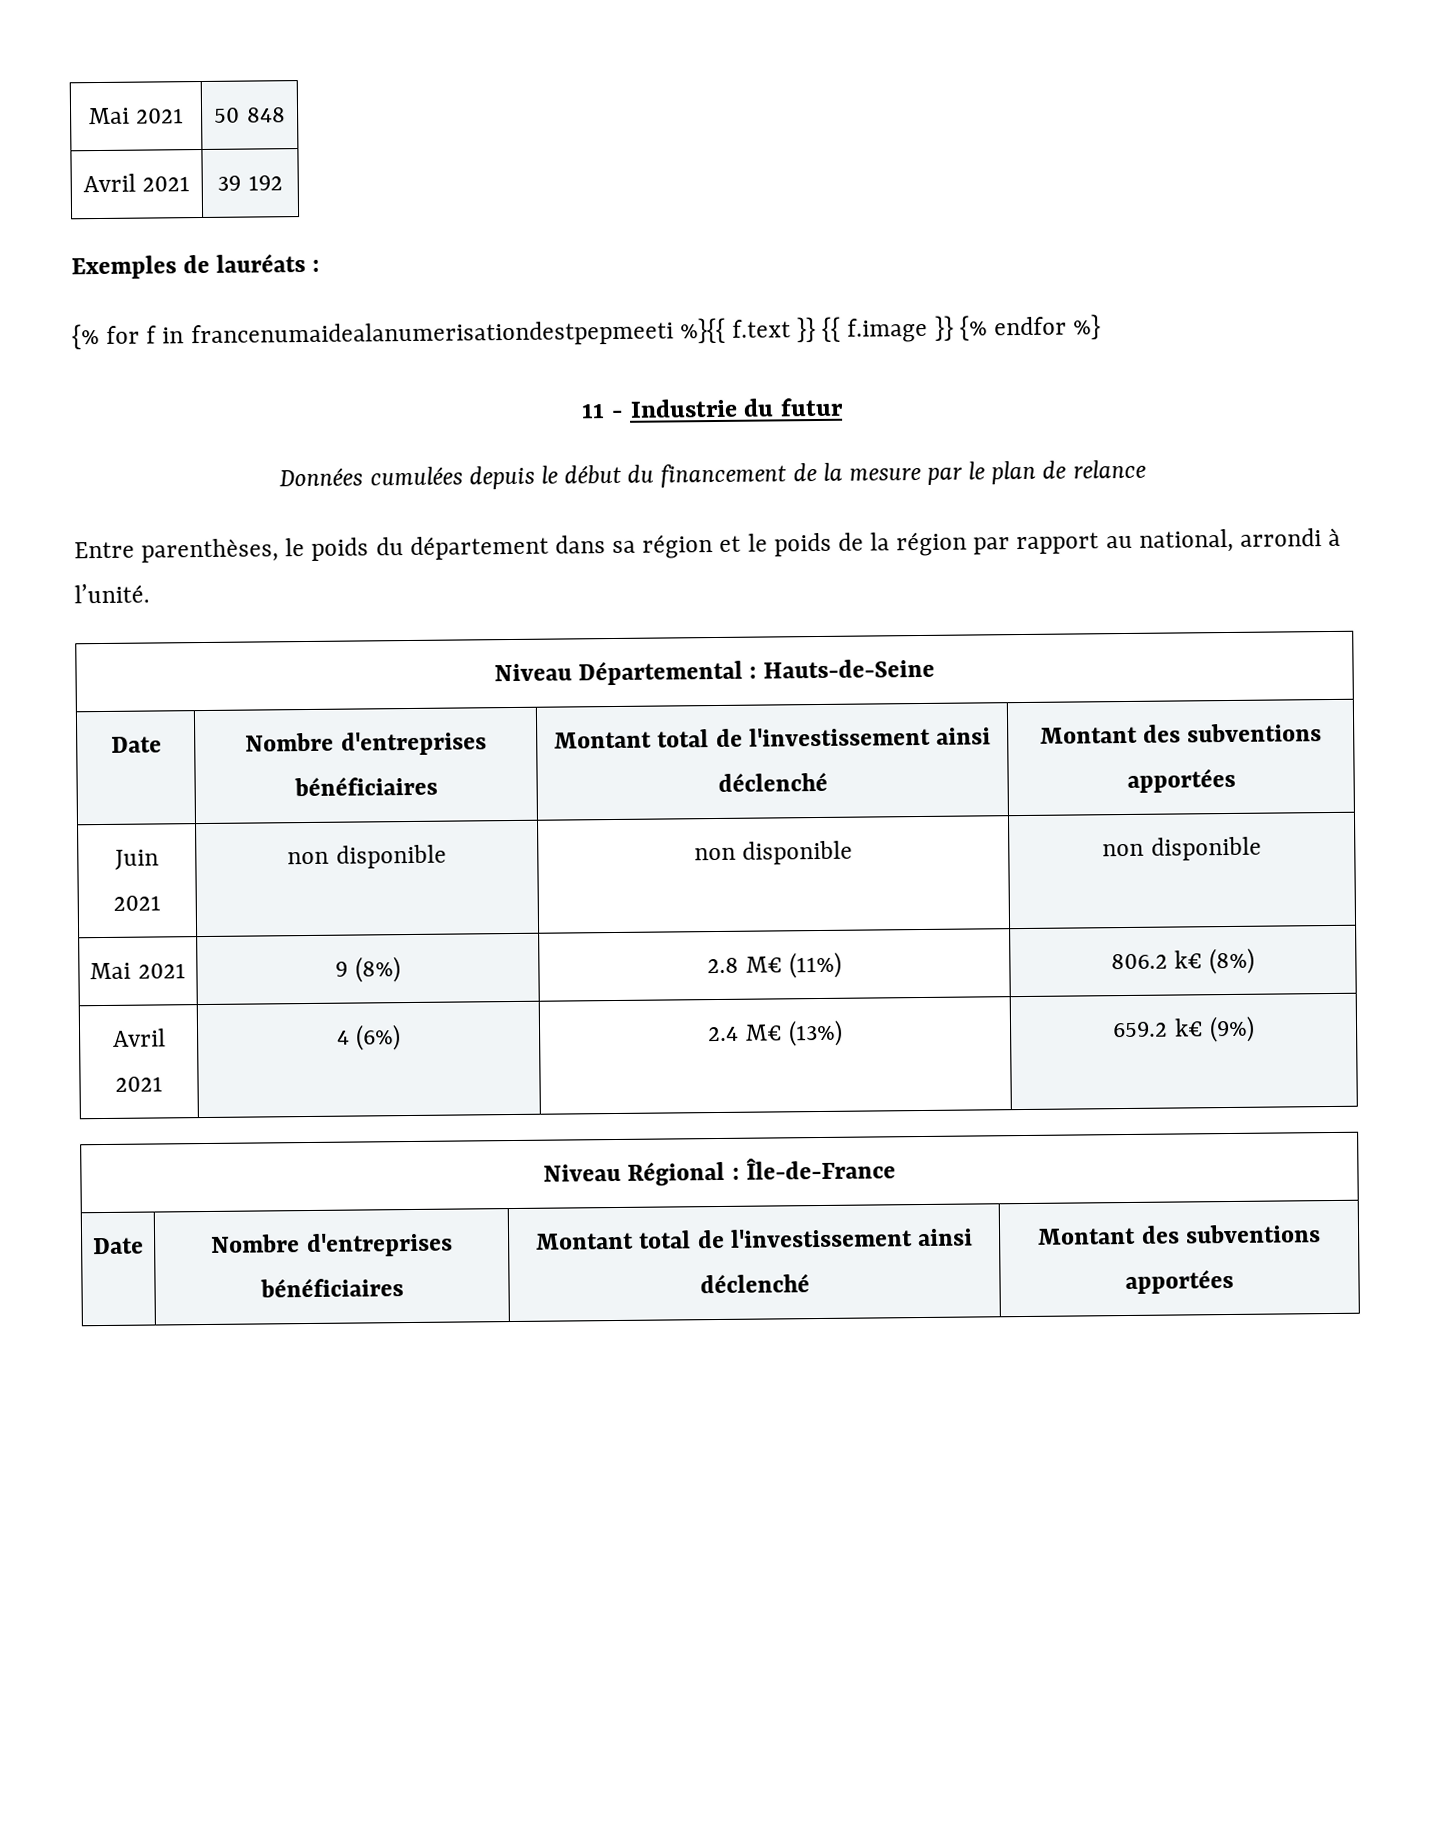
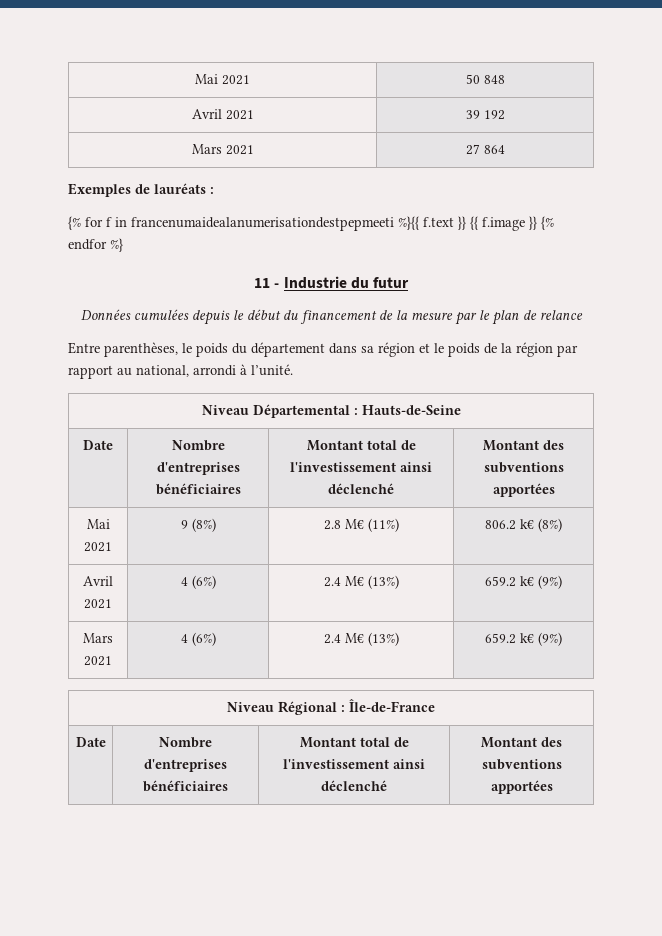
(283, 183) none -> [191,144,254,155] [465,144,505,155] // Mars 2021 | 27 864
[115,849,159,870] [113,895,161,911] [287,844,447,869] [693,840,854,865] [1102,836,1262,861] // Juin 2021 | non disponible | non disponible | non disponible -> (555, 490) none
(1255, 1029) none -> [83,633,113,643] [84,656,112,666] [180,632,216,646] [323,632,399,646] [485,632,562,646] // Mars 2021 | 4 (6%) | 2.4 M€ (13%) | 659.2 k€ (9%)

